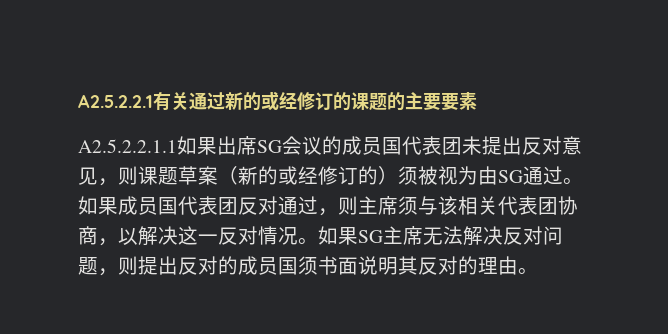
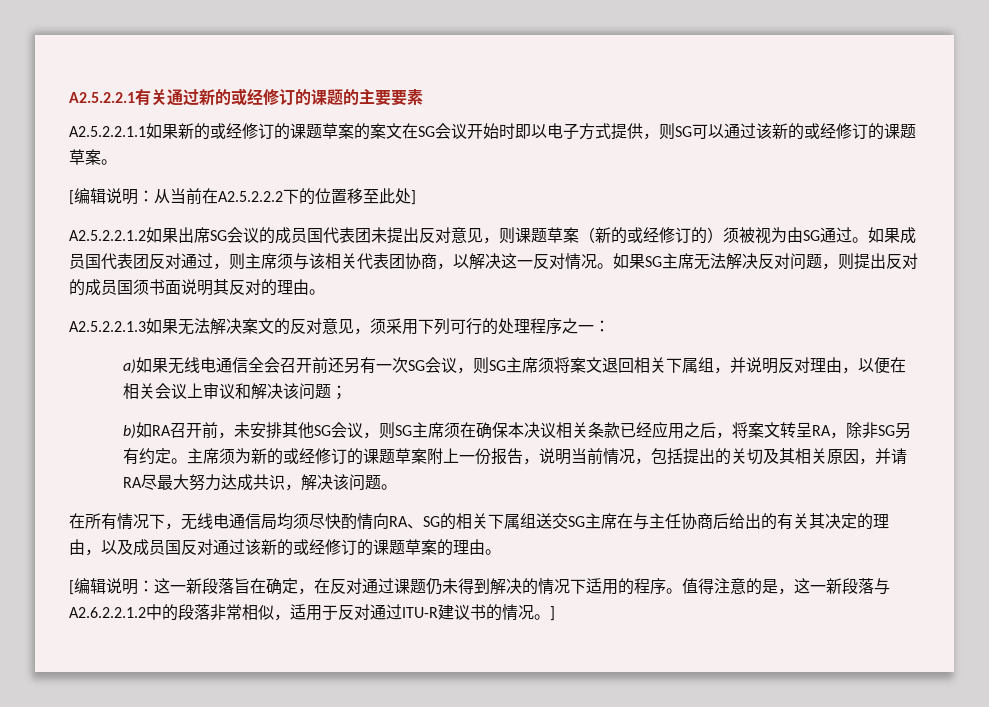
(217, 146) none -> [178,123,916,140] [69,149,117,165] [69,188,416,205] [69,227,178,243] 新的或经修订的课题草案的案文在SG会议开始时即以电子方式提供，则SG可以通过该新的或经修订的课题草案。 // [编辑说明：从当前在A2.5.2.2.2下的位置移至此处] // A2.5.2.2.1.2如果
(538, 271) none -> [69,318,610,335] [122,357,906,374] [122,383,347,400] [122,421,911,439] [122,448,907,465] [122,474,397,491] [69,513,889,530] [69,539,501,556] [69,578,890,595] [69,604,555,621] // A2.5.2.2.1.3如果无法解决案文的反对意见，须采用下列可行的处理程序之一： // a)如果无线电通信全会召开前还另有一次SG会议，则SG主席须将案文退回相关下属组，并说明反对理由，以便在相关会议上审议和解决该问题； // b)如RA召开前，未安排其他SG会议，则SG主席须在确保本决议相关条款已经应用之后，将案文转呈RA，除非SG另有约定。主席须为新的或经修订的课题草案附上一份报告，说明当前情况，包括提出的关切及其相关原因，并请RA尽最大努力达成共识，解决该问题。 // 在所有情况下，无线电通信局均须尽快酌情向RA、SG的相关下属组送交SG主席在与主任协商后给出的有关其决定的理由，以及成员国反对通过该新的或经修订的课题草案的理由。 // [编辑说明：这一新段落旨在确定，在反对通过课题仍未得到解决的情况下适用的程序。值得注意的是，这一新段落与A2.6.2.2.1.2中的段落非常相似，适用于反对通过ITU-R建议书的情况。]

